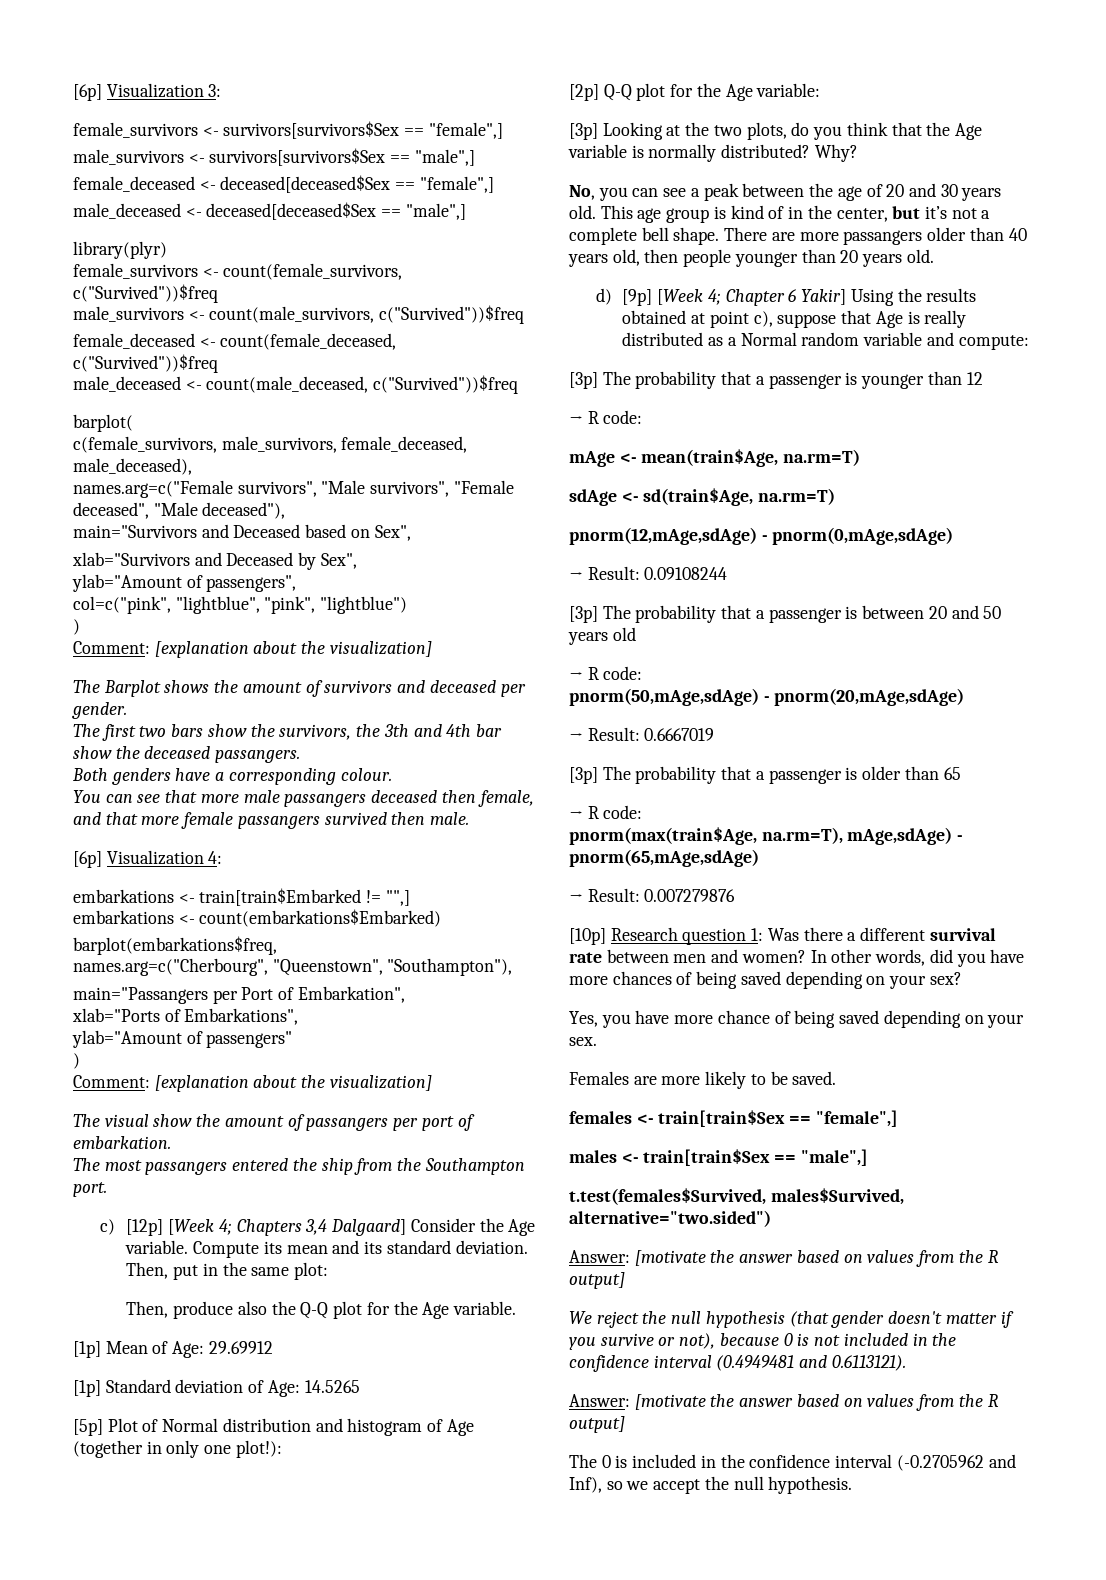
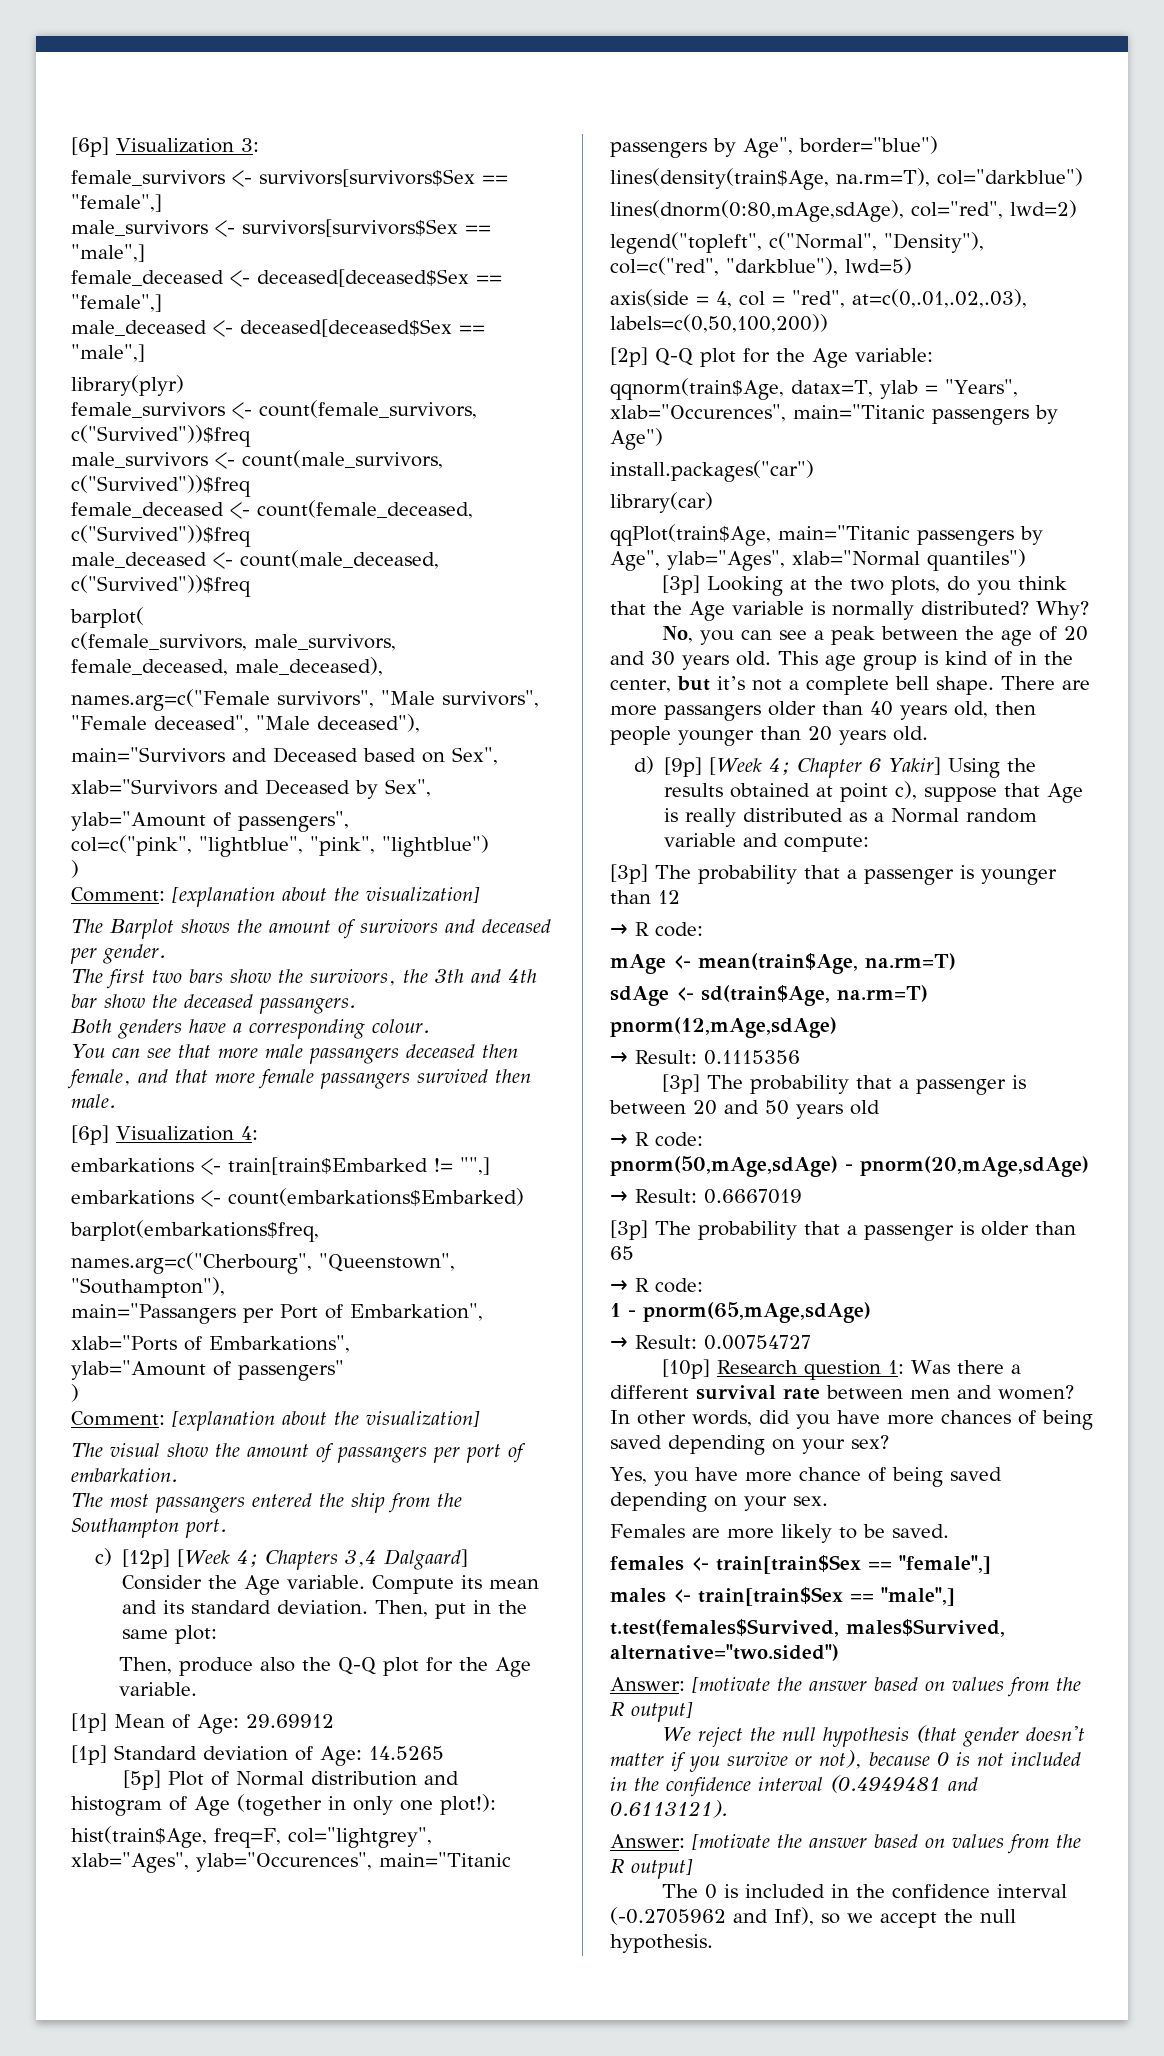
(282, 1449) none -> [71,1826,432,1848] [71,1852,511,1873] [610,136,938,158] [610,168,1083,190] [610,200,1077,222] [610,232,984,254] [610,257,912,276] [610,289,1027,308] [610,314,828,333] // hist(train$Age, freq=F, col="lightgrey", xlab="Ages", ylab="Occurences", main="Titanic passengers by Age", border="blue") // lines(density(train$Age, na.rm=T), col="darkblue") // lines(dnorm(0:80,mAge,sdAge), col="red", lwd=2) // legend("topleft", c("Normal", "Density"), col=c("red", "darkblue"), lwd=5) // axis(side = 4, col = "red", at=c(0,.01,.02,.03), labels=c(0,50,100,200))
(821, 90) none -> [610,378,1018,400] [610,404,1058,425] [610,428,663,450] [610,460,814,482] [610,492,713,513] [610,524,1043,546] [610,549,1026,571] // qqnorm(train$Age, datax=T, ylab = "Years", xlab="Occurences", main="Titanic passengers by Age") // install.packages("car") // library(car) // qqPlot(train$Age, main="Titanic passengers by Age", ylab="Ages", xlab="Normal quantiles")
[761,527,954,545] [569,566,728,580] - pnorm(0,mAge,sdAge) // → Result: 0.09108244 -> [610,1050,800,1065] // → Result: 0.1115356
[569,827,953,845] pnorm(max(train$Age, na.rm=T), mAge,sdAge) -> [610,1303,621,1317] 1
[644,889,736,902] 0.007279876 -> [704,1335,811,1350] 0.00754727

